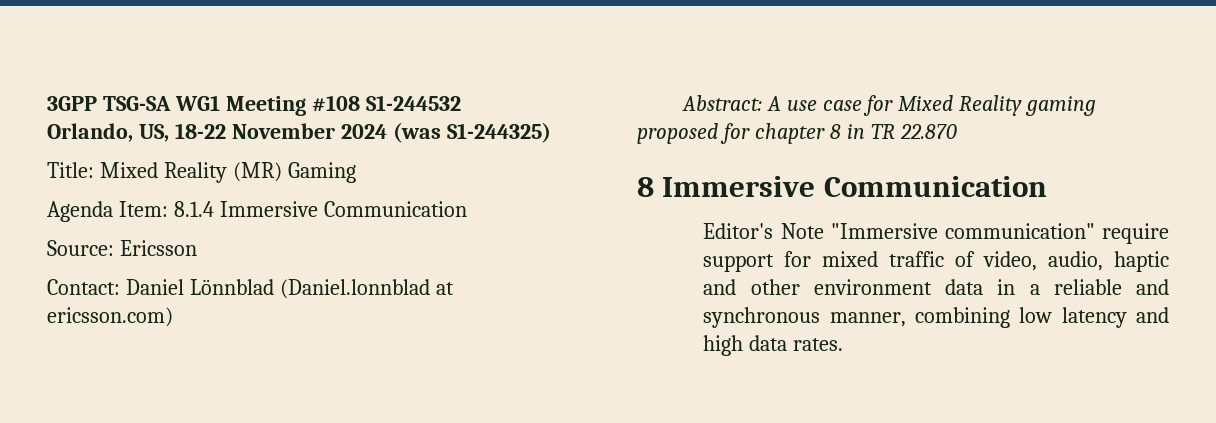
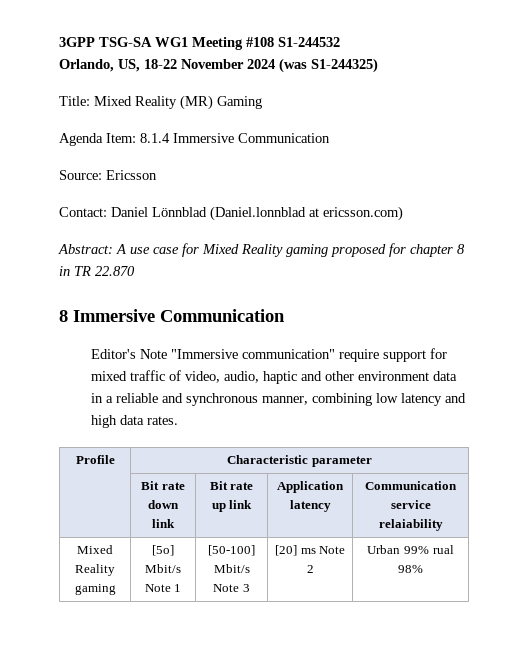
(844, 344) none -> [75,455,115,464] [227,455,372,467] [141,481,185,490] [148,500,179,509] [152,519,175,528] [209,481,254,490] [211,500,253,512] [277,481,344,493] [289,500,331,512] [365,481,457,490] [390,500,431,509] [378,519,443,531] [77,545,113,554] [75,564,115,576] [74,584,116,595] [152,545,174,556] [145,564,181,573] [144,584,182,592] [208,545,255,556] [213,564,250,573] [213,584,250,592] [274,545,346,556] [306,565,314,573] [367,545,454,554] [398,565,423,573] // Profile | Characteristic parameter // | Bit rate down link | Bit rate up link | Application latency | Communication service relaiability // Mixed Reality gaming | [5o] Mbit/s Note 1 | [50-100] Mbit/s Note 3 | [20] ms Note 2 | Urban 99% rual 98%

